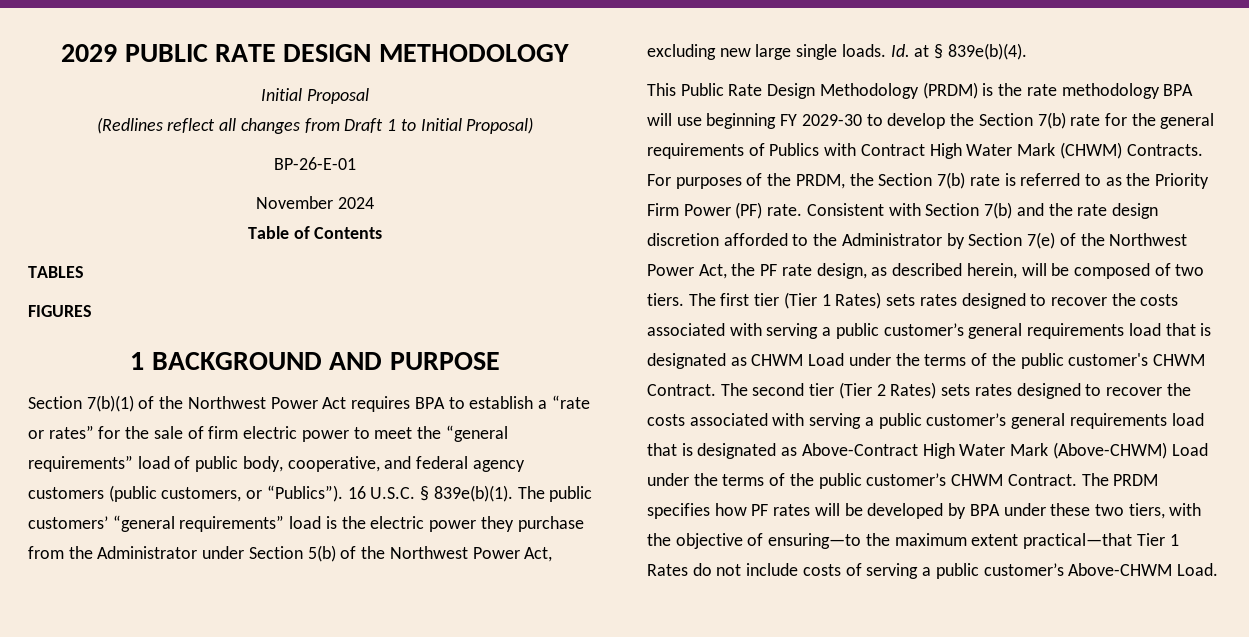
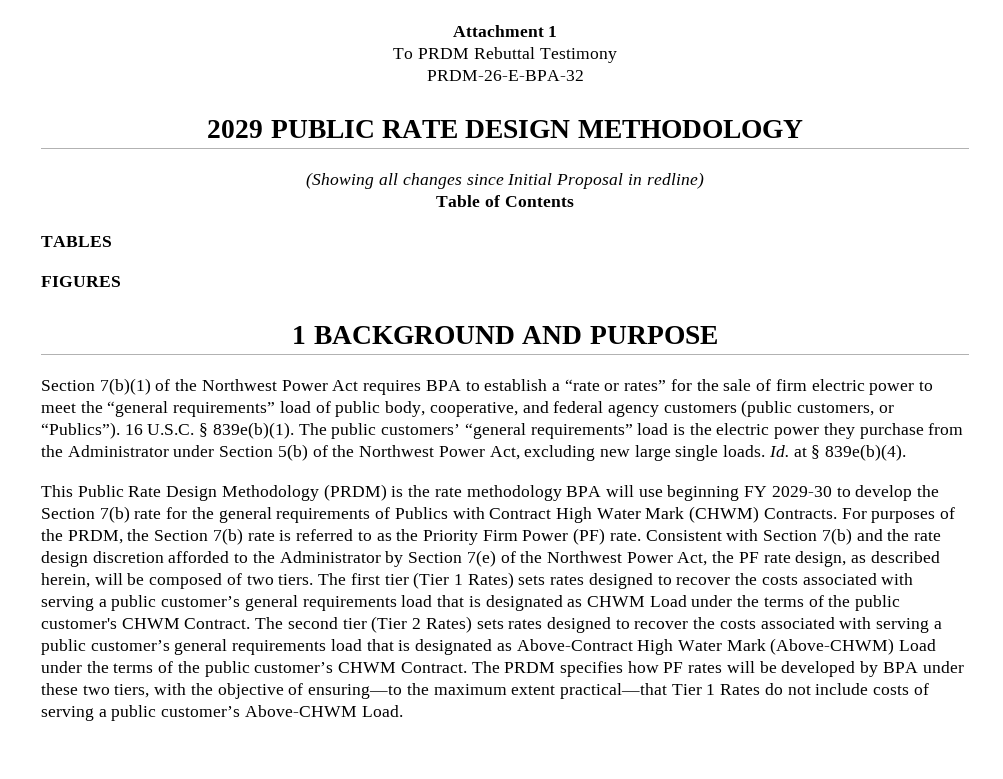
(61, 53) none -> [452,25,558,37] [393,47,617,63] [426,70,584,81] Attachment 1 // To PRDM Rebuttal Testimony // PRDM-26-E-BPA-32 //
[261,88,369,104] [96,117,534,134] [274,157,356,170] [256,196,374,209] Initial Proposal // (Redlines reflect all changes from Draft 1 to Initial Proposal) // BP-26-E-01 // November 2024 -> [306,172,704,189] (Showing all changes since Initial Proposal in redline)

